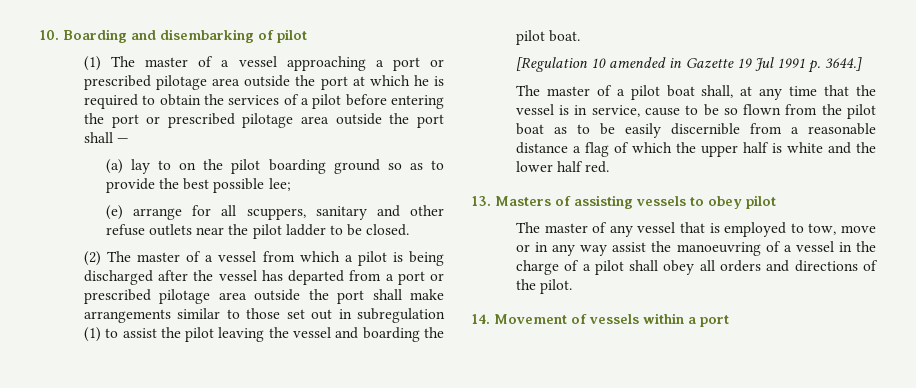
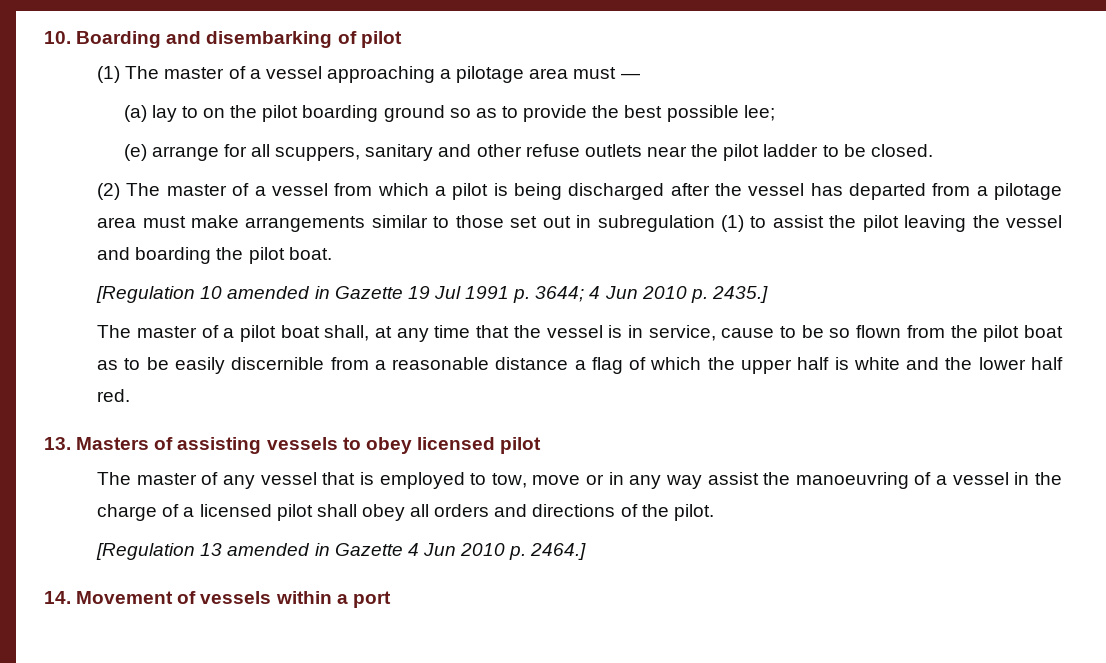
[392,57,444,71] [83,75,444,90] [83,94,444,109] [83,113,444,128] [83,132,113,143] port or prescribed pilotage area outside the port at which he is required to obtain the services of a pilot before entering the port or prescribed pilotage area outside the port shall -> [456,66,617,83] pilotage area must
[397,271,445,285] [83,289,402,304] port or prescribed pilotage area outside the port shall -> [993,183,1062,200] [97,216,186,228] pilotage area must
[824,57,862,71] 3644.] -> [535,286,768,303] 3644; 4 Jun 2010 p. 2435.]
(742, 202) none -> [416,437,495,450] licensed
(591, 267) none -> [199,504,272,517] licensed
(573, 286) none -> [96,543,587,560] // [Regulation 13 amended in Gazette 4 Jun 2010 p. 2464.]

